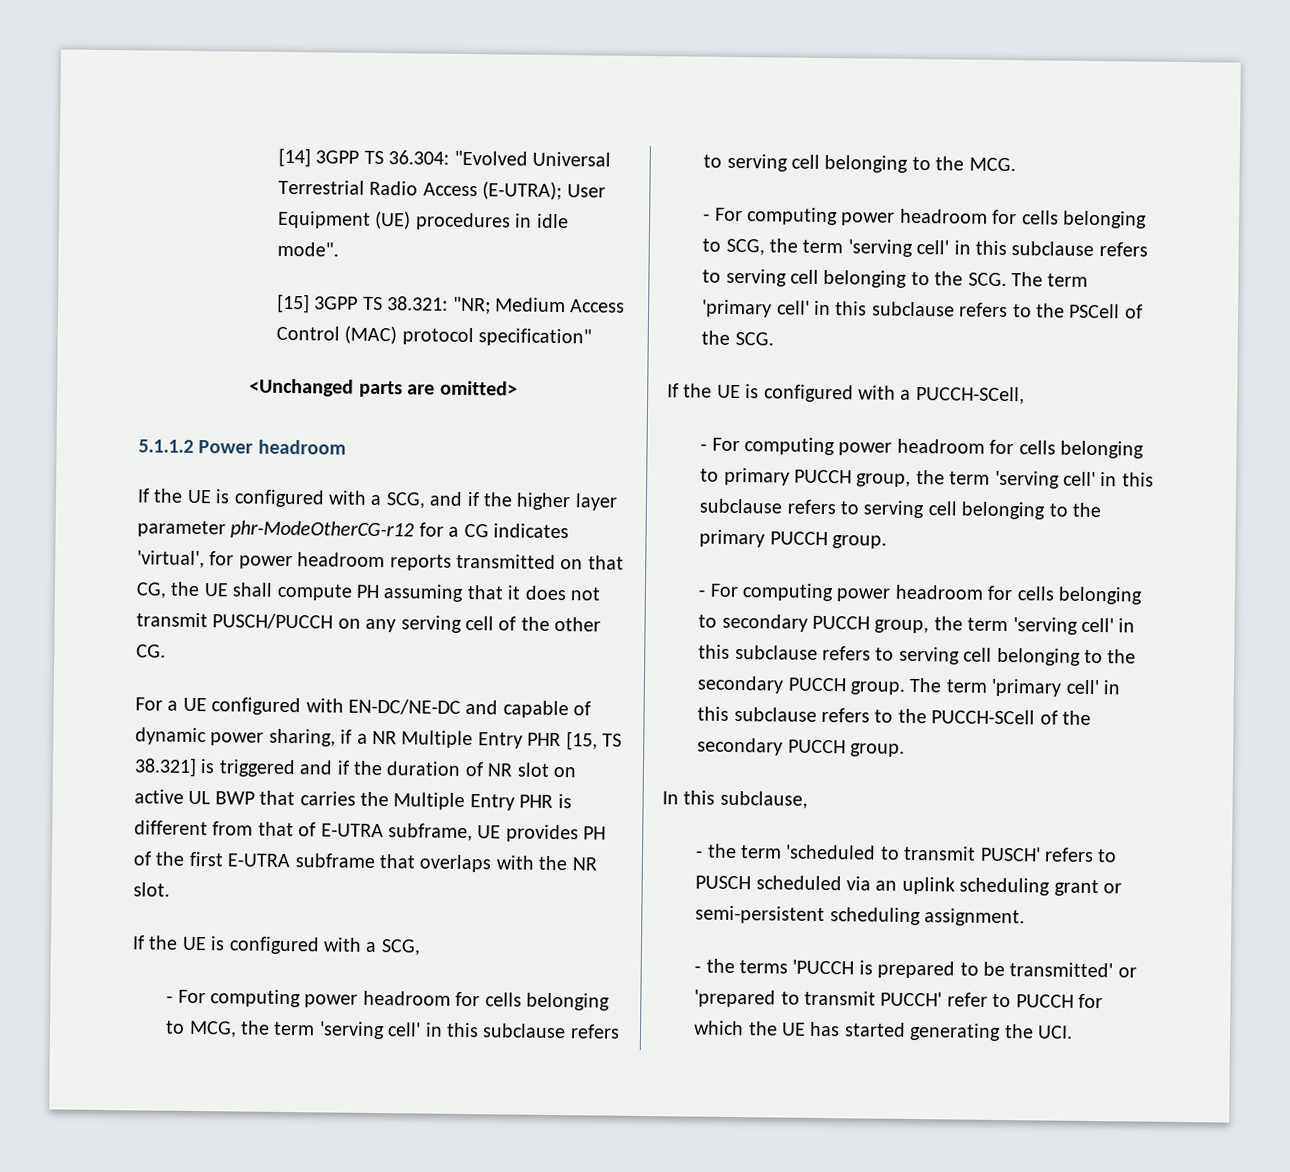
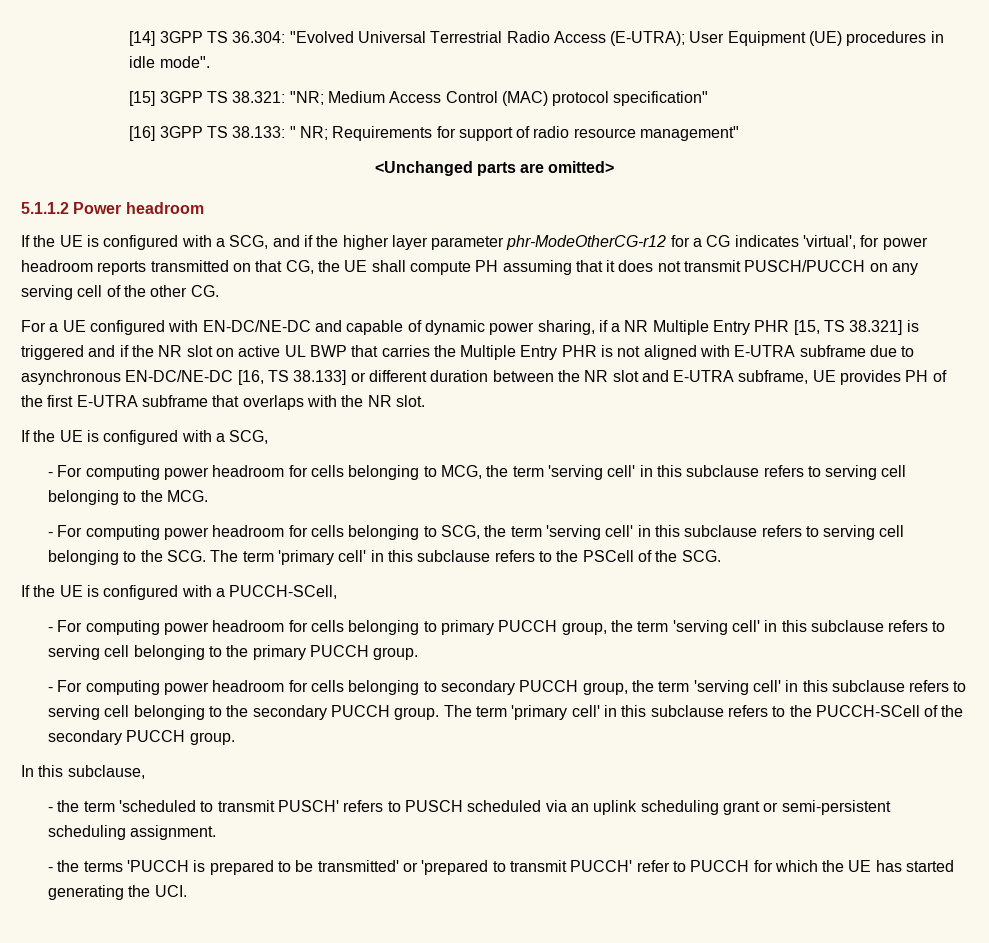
(593, 337) none -> [129,126,740,141] // [16] 3GPP TS 38.133: " NR; Requirements for support of radio resource management"
[386,761,484,777] duration of -> (154, 351) none
[134,820,317,837] different from that of -> [617,345,915,360] [21,370,669,385] not aligned with E-UTRA subframe due to asynchronous EN-DC/NE-DC [16, TS 38.133] or different duration between the NR slot and

